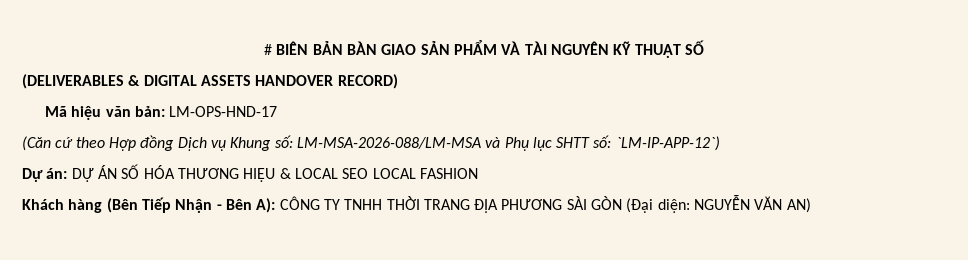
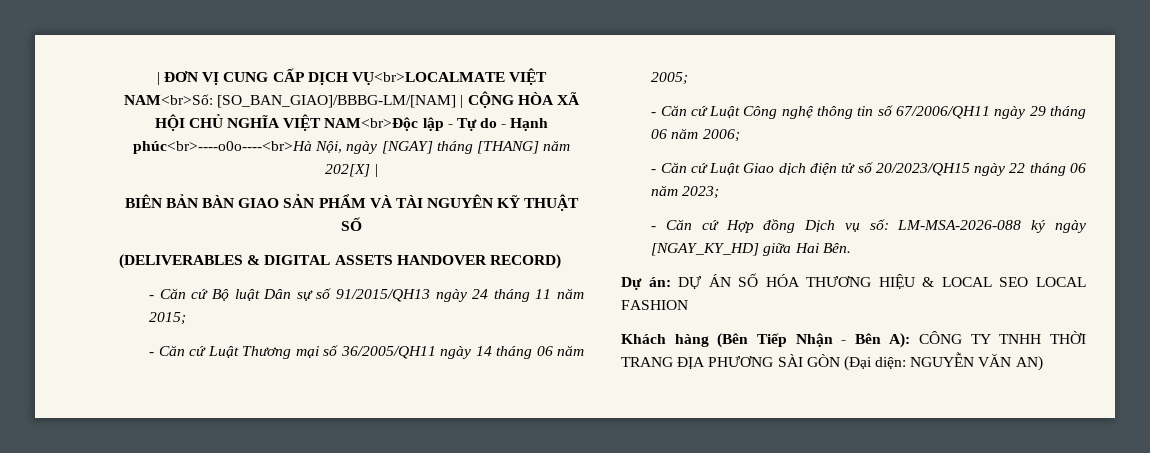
[264,44,273,55] # -> [156,68,548,85] [124,91,580,108] [154,114,549,131] [132,140,571,154] [325,164,378,177] | ĐƠN VỊ CUNG CẤP DỊCH VỤ<br>LOCALMATE VIỆT NAM<br>Số: [SO_BAN_GIAO]/BBBG-LM/[NAM] | CỘNG HÒA XÃ HỘI CHỦ NGHĨA VIỆT NAM<br>Độc lập - Tự do - Hạnh phúc<br>----o0o----<br>Hà Nội, ngày [NGAY] tháng [THANG] năm 202[X] | //
[44,106,278,120] [22,135,720,151] Mã hiệu văn bản: LM-OPS-HND-17 // (Căn cứ theo Hợp đồng Dịch vụ Khung số: LM-MSA-2026-088/LM-MSA và Phụ lục SHTT số: `LM-IP-APP-12`) -> [149,288,585,302] [149,312,187,325] [149,345,584,359] [651,72,689,85] [651,105,1086,119] [651,128,740,142] [651,162,1086,176] [651,185,720,199] [651,219,1086,233] [651,243,851,256] - Căn cứ Bộ luật Dân sự số 91/2015/QH13 ngày 24 tháng 11 năm 2015; // - Căn cứ Luật Thương mại số 36/2005/QH11 ngày 14 tháng 06 năm 2005; // - Căn cứ Luật Công nghệ thông tin số 67/2006/QH11 ngày 29 tháng 06 năm 2006; // - Căn cứ Luật Giao dịch điện tử số 20/2023/QH15 ngày 22 tháng 06 năm 2023; // - Căn cứ Hợp đồng Dịch vụ số: LM-MSA-2026-088 ký ngày [NGAY_KY_HD] giữa Hai Bên.

